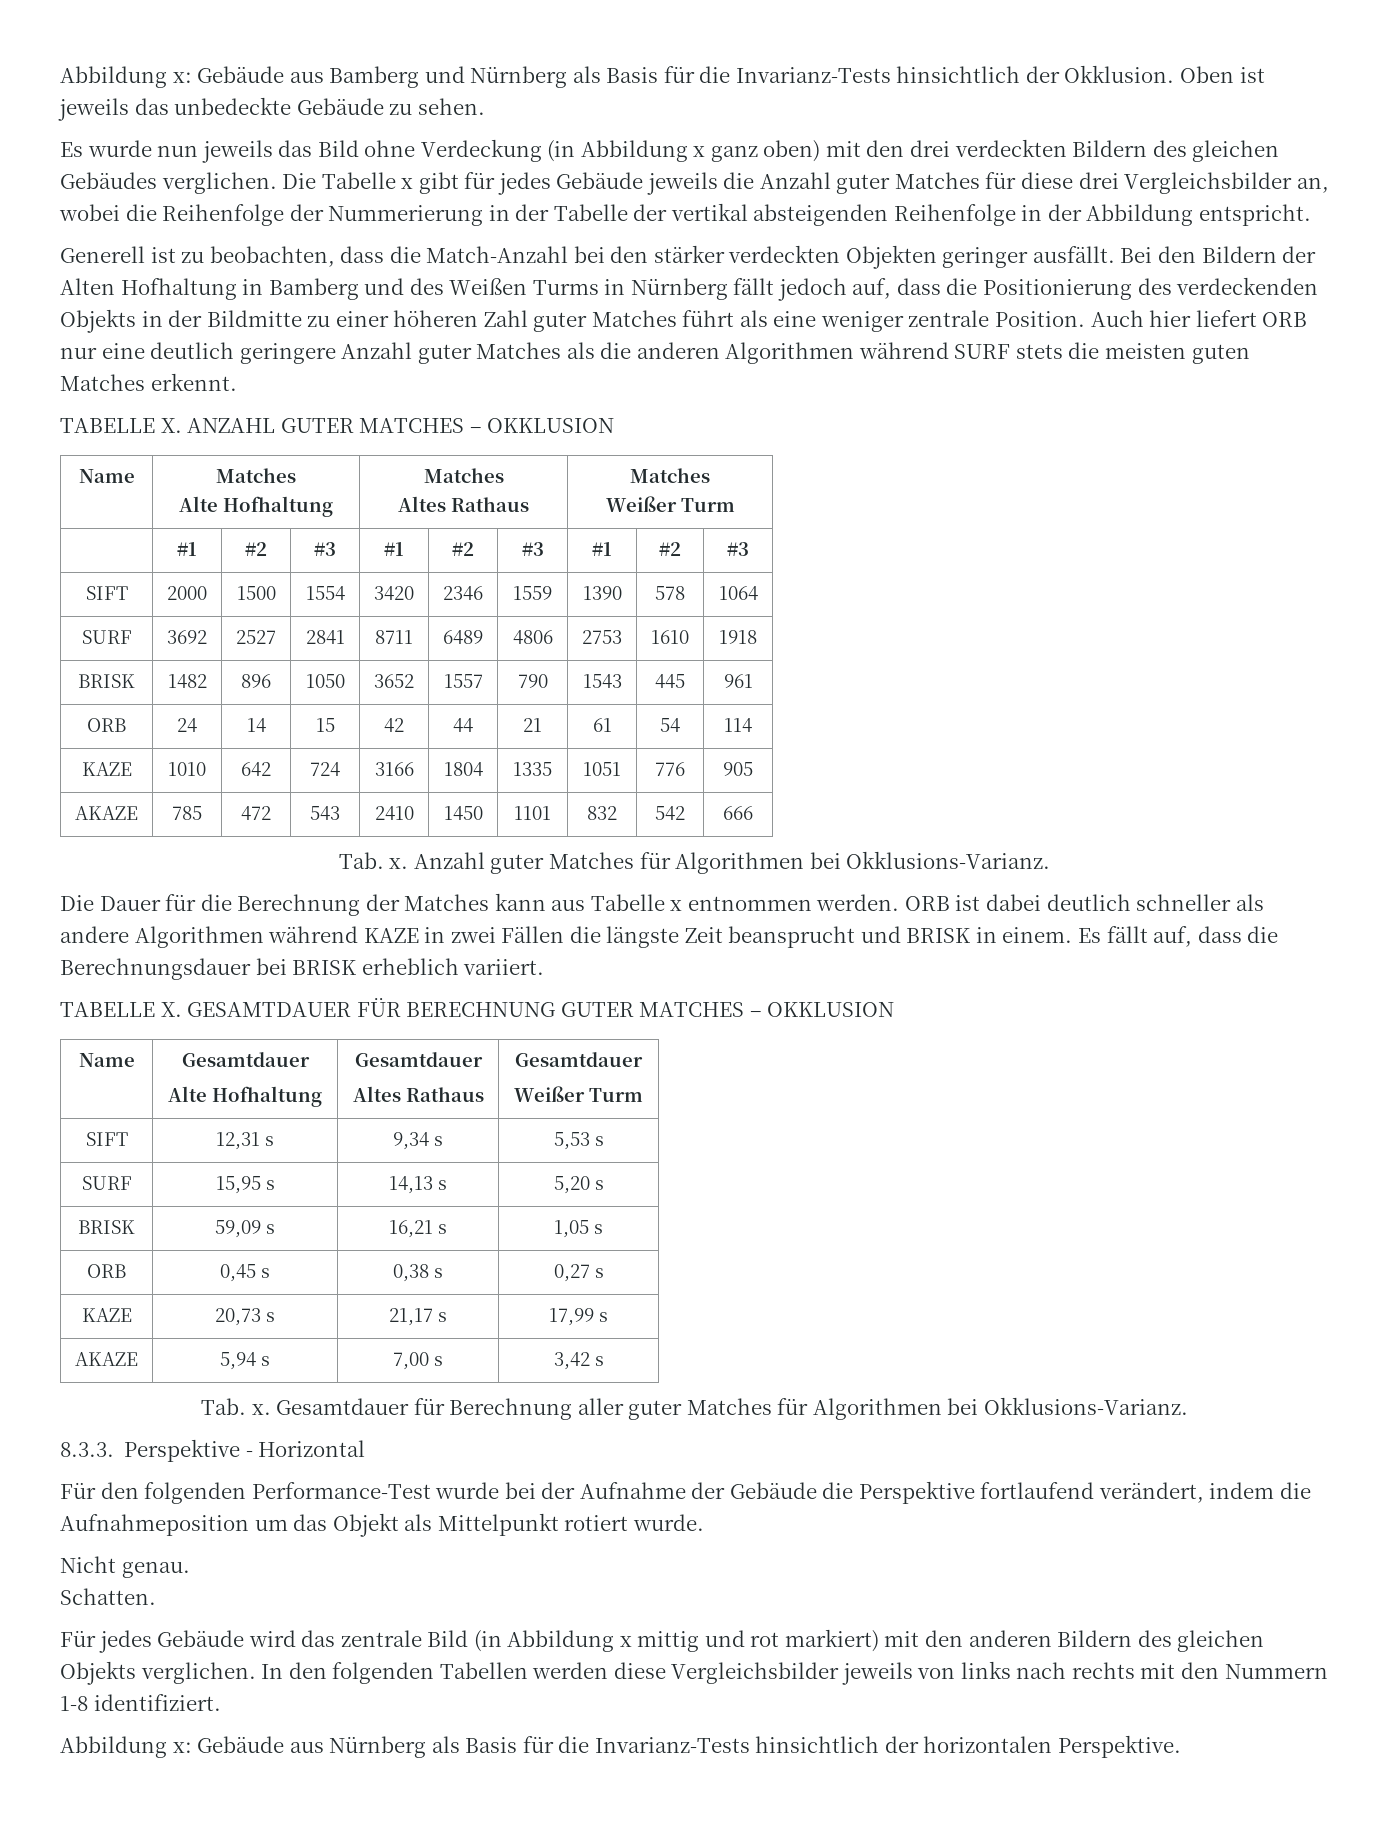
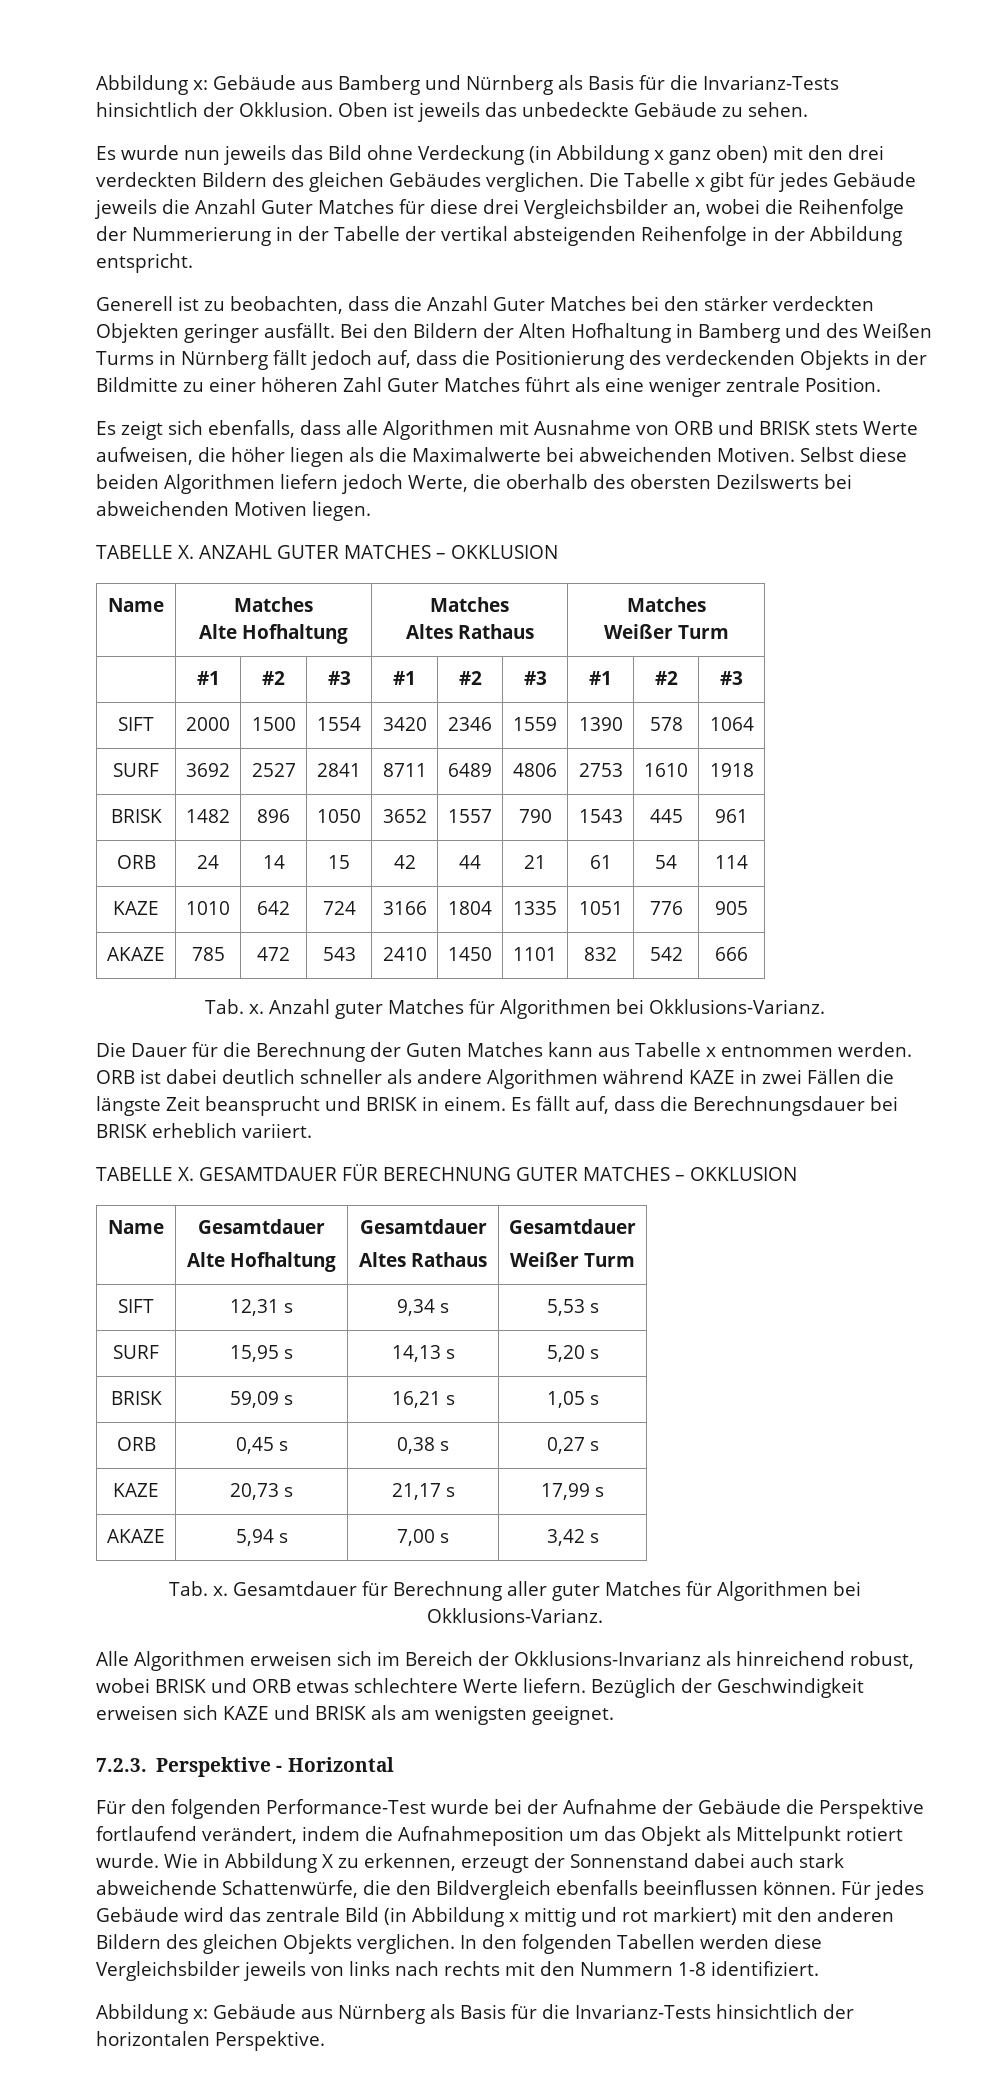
[836,174,891,194] guter -> [261,200,313,214] Guter
[426,246,569,263] Match-Anzahl -> [427,296,626,311] Anzahl Guter Matches
[533,312,588,332] guter -> [387,378,439,392] Guter
[1090,310,1308,327] [60,342,1250,364] [60,373,237,391] Auch hier liefert ORB nur eine deutlich geringere Anzahl guter Matches als die anderen Algorithmen während SURF stets die meisten guten Matches erkennt. -> [96,420,918,440] [96,447,907,467] [96,474,852,494] [96,501,371,521] // Es zeigt sich ebenfalls, dass alle Algorithmen mit Ausnahme von ORB und BRISK stets Werte aufweisen, die höher liegen als die Maximalwerte bei abweichenden Motiven. Selbst diese beiden Algorithmen liefern jedoch Werte, die oberhalb des obersten Dezilswerts bei abweichenden Motiven liegen.
(400, 902) none -> [406,1043,462,1057] Guten
[60,1442,114,1457] 8.3.3. -> [96,1651,914,1671] [96,1678,864,1698] [96,1705,614,1725] [96,1758,147,1772] Alle Algorithmen erweisen sich im Bereich der Okklusions-Invarianz als hinreichend robust, wobei BRISK und ORB etwas schlechtere Werte liefern. Bezüglich der Geschwindigkeit erweisen sich KAZE und BRISK als am wenigsten geeignet. // 7.2.3.
[60,1556,190,1578] [60,1588,156,1605] // Nicht genau. // Schatten. // -> [164,1853,844,1873] [96,1880,836,1900] Wie in Abbildung X zu erkennen, erzeugt der Sonnenstand dabei auch stark abweichende Schattenwürfe, die den Bildvergleich ebenfalls beeinflussen können.

